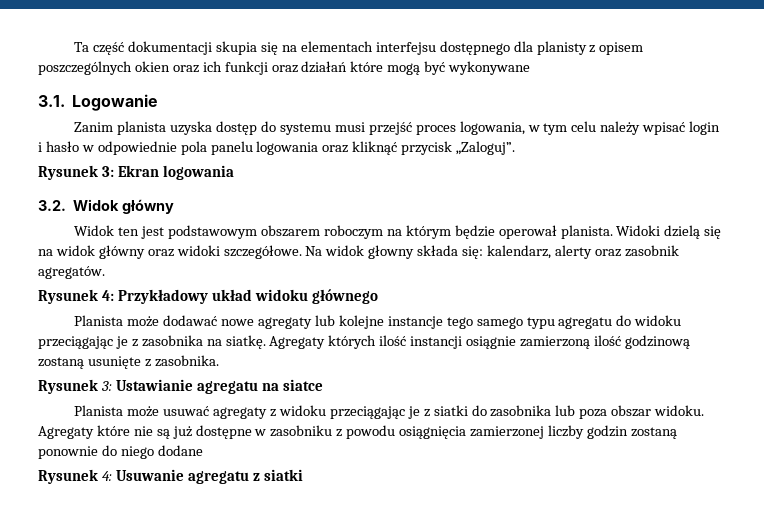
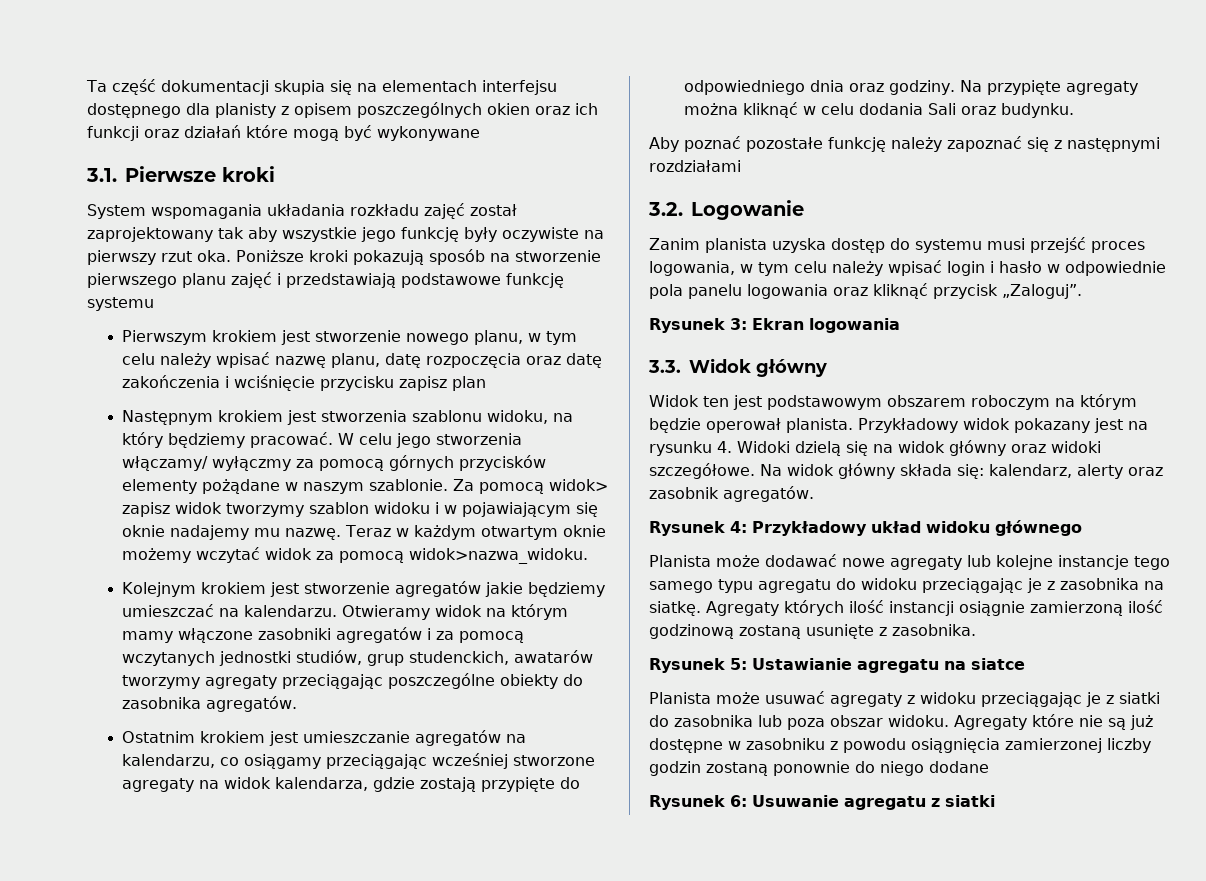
(65, 101) none -> [125,166,275,182] [87,203,517,219] [87,227,604,242] [87,249,601,265] [87,272,564,288] [87,297,154,311] [122,330,578,345] [122,352,603,368] [122,375,487,391] [122,410,574,425] [122,432,523,448] [122,455,547,471] [122,479,609,494] [122,502,599,517] [122,525,607,540] [122,547,589,564] [122,581,606,597] [122,604,569,620] [122,627,525,643] [122,650,594,666] [122,673,584,689] [122,696,298,712] [122,730,527,746] [122,753,596,769] [122,777,581,792] [684,80,1139,95] [684,102,1075,118] [649,136,1160,152] [649,160,741,172] [648,202,683,216] Pierwsze kroki // System wspomagania układania rozkładu zajęć został zaprojektowany tak aby wszystkie jego funkcję były oczywiste na pierwszy rzut oka. Poniższe kroki pokazują sposób na stworzenie pierwszego planu zajęć i przedstawiają podstawowe funkcję systemu // Pierwszym krokiem jest stworzenie nowego planu, w tym celu należy wpisać nazwę planu, datę rozpoczęcia oraz datę zakończenia i wciśnięcie przycisku zapisz plan // Następnym krokiem jest stworzenia szablonu widoku, na który będziemy pracować. W celu jego stworzenia włączamy/ wyłączmy za pomocą górnych przycisków elementy pożądane w naszym szablonie. Za pomocą widok> zapisz widok tworzymy szablon widoku i w pojawiającym się oknie nadajemy mu nazwę. Teraz w każdym otwartym oknie możemy wczytać widok za pomocą widok>nazwa_widoku. // Kolejnym krokiem jest stworzenie agregatów jakie będziemy umieszczać na kalendarzu. Otwieramy widok na którym mamy włączone zasobniki agregatów i za pomocą wczytanych jednostki studiów, grup studenckich, awatarów tworzymy agregaty przeciągając poszczególne obiekty do zasobnika agregatów. // Ostatnim krokiem jest umieszczanie agregatów na kalendarzu, co osiągamy przeciągając wcześniej stworzone agregaty na widok kalendarza, gdzie zostają przypięte do odpowiedniego dnia oraz godziny. Na przypięte agregaty można kliknąć w celu dodania Sali oraz budynku. // Aby poznać pozostałe funkcję należy zapoznać się z następnymi rozdziałami // 3.2.
[38,200,66,211] 3.2. -> [648,360,681,373] 3.3.
(613, 232) none -> [858,418,1148,433] [649,441,732,456] Przykładowy widok pokazany jest na rysunku 4.
[368,245,415,259] głowny -> [838,463,895,479] główny
[100,381,112,391] 3: -> [730,658,747,670] 5:
[101,471,112,481] 4: -> [730,795,747,807] 6:

